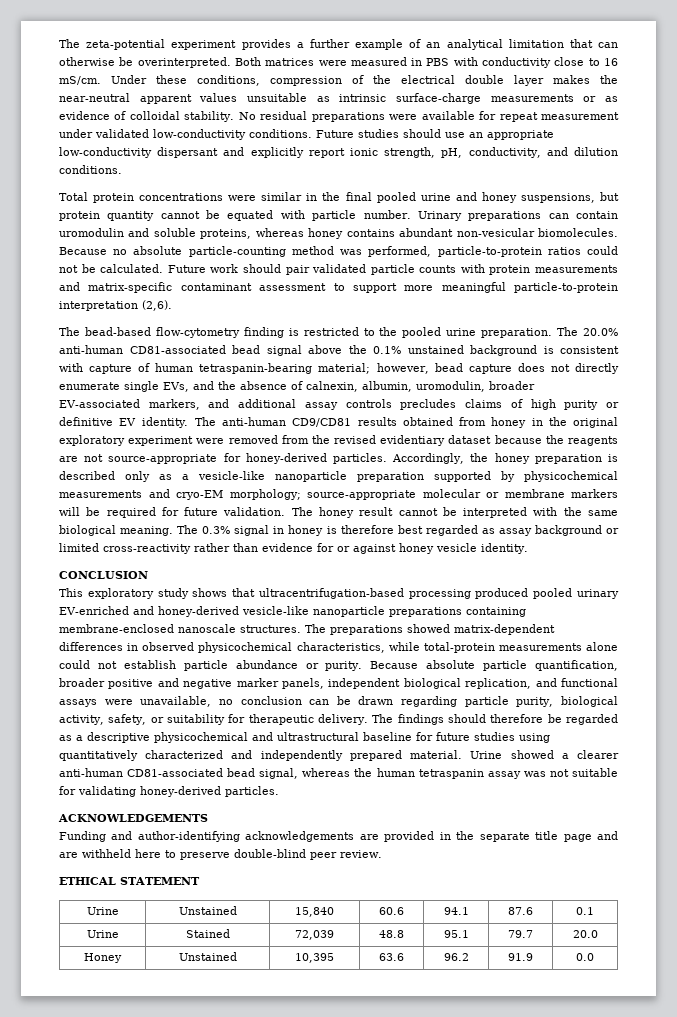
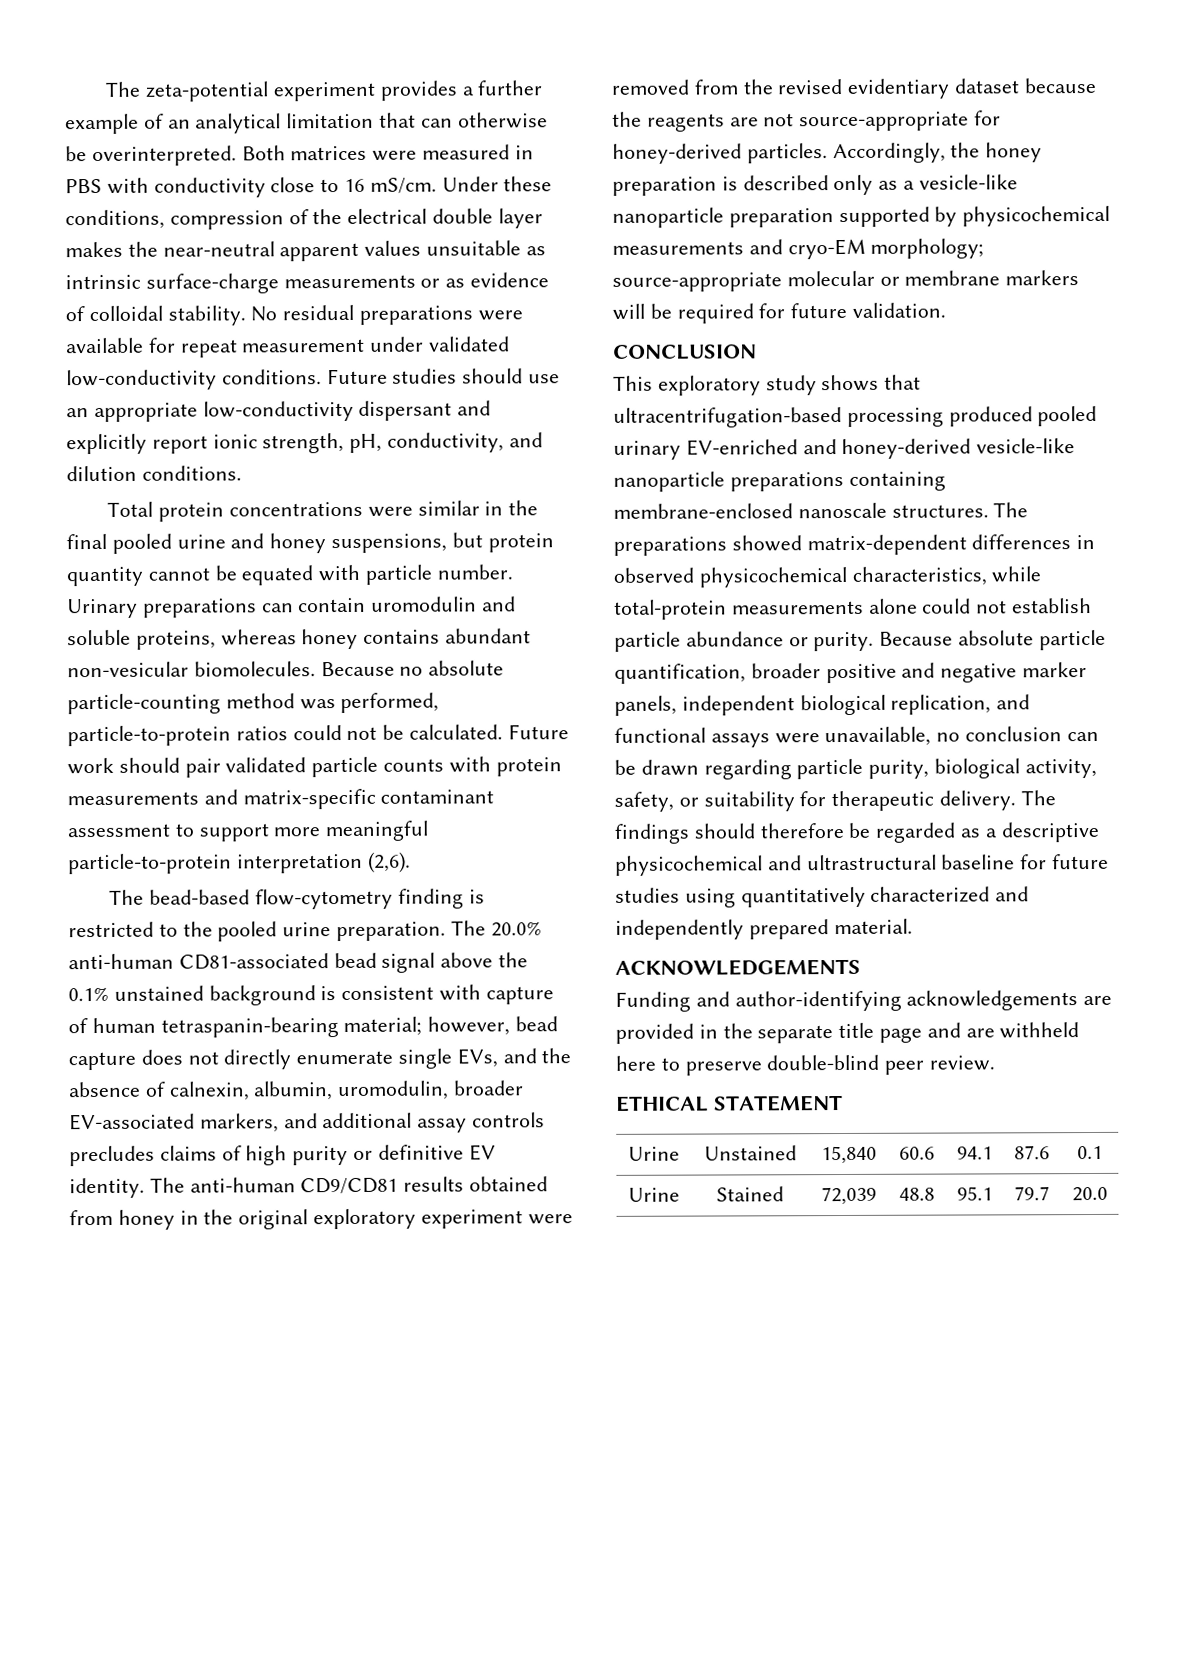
[291,507,618,518] [59,525,619,536] [59,543,528,554] The honey result cannot be interpreted with the same biological meaning. The 0.3% signal in honey is therefore best regarded as assay background or limited cross-reactivity rather than evidence for or against honey vesicle identity. -> (947, 310) none
[470,750,619,759] [59,768,618,779] [59,786,279,797] Urine showed a clearer anti-human CD81-associated bead signal, whereas the human tetraspanin assay was not suitable for validating honey-derived particles. -> (913, 926) none
[84,953,122,963] [178,952,237,961] [295,953,334,963] [379,953,404,961] [443,953,469,961] [508,953,533,961] [576,953,594,961] // Honey | Unstained | 10,395 | 63.6 | 96.2 | 91.9 | 0.0 -> (1108, 1194) none

